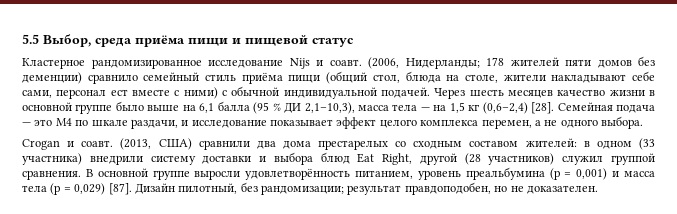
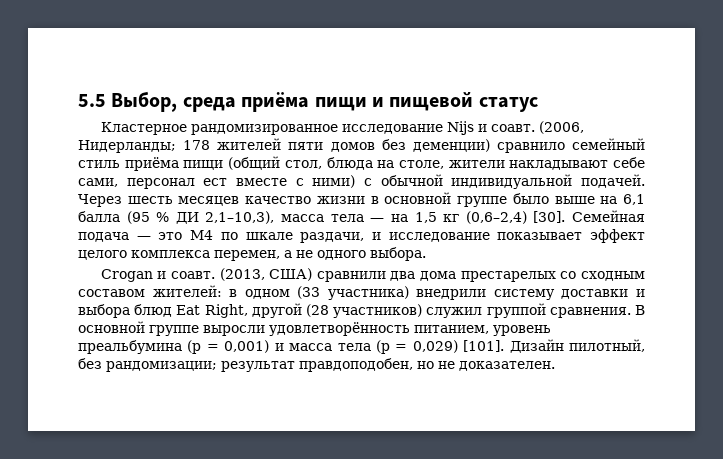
[531,102,555,114] [28]. -> [533,211,566,223] [30].
[108,183,132,195] [87]. -> [463,340,505,352] [101].

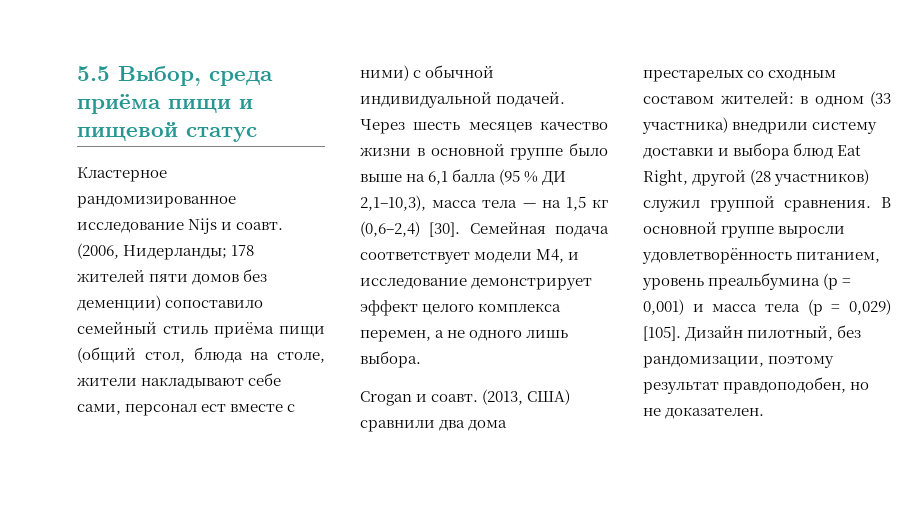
[496,142,565,153] сравнило -> [165,300,264,308] сопоставило
[136,230,365,243] — это М4 по шкале раздачи, -> [360,249,565,264] соответствует модели М4,
[497,232,583,240] показывает -> [471,278,593,290] демонстрирует
(366, 255) none -> [526,330,569,338] лишь
[463,340,505,352] [101]. -> [643,326,681,341] [105].
[106,361,217,372] рандомизации; -> [643,356,835,368] рандомизации, поэтому

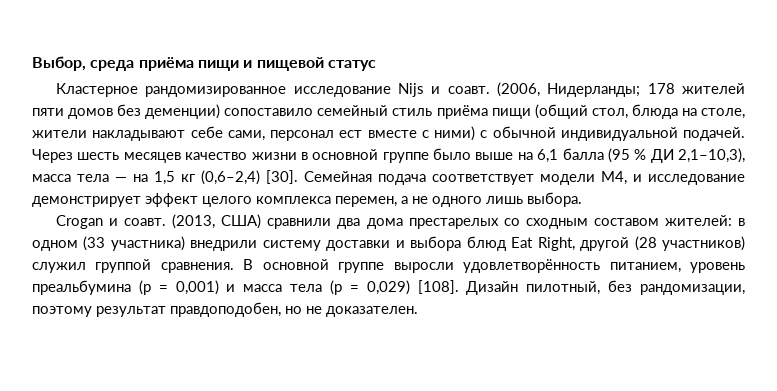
[77,66,110,81] 5.5 -> (32, 63) none
[643,326,681,341] [105]. -> [417,280,459,294] [108].

